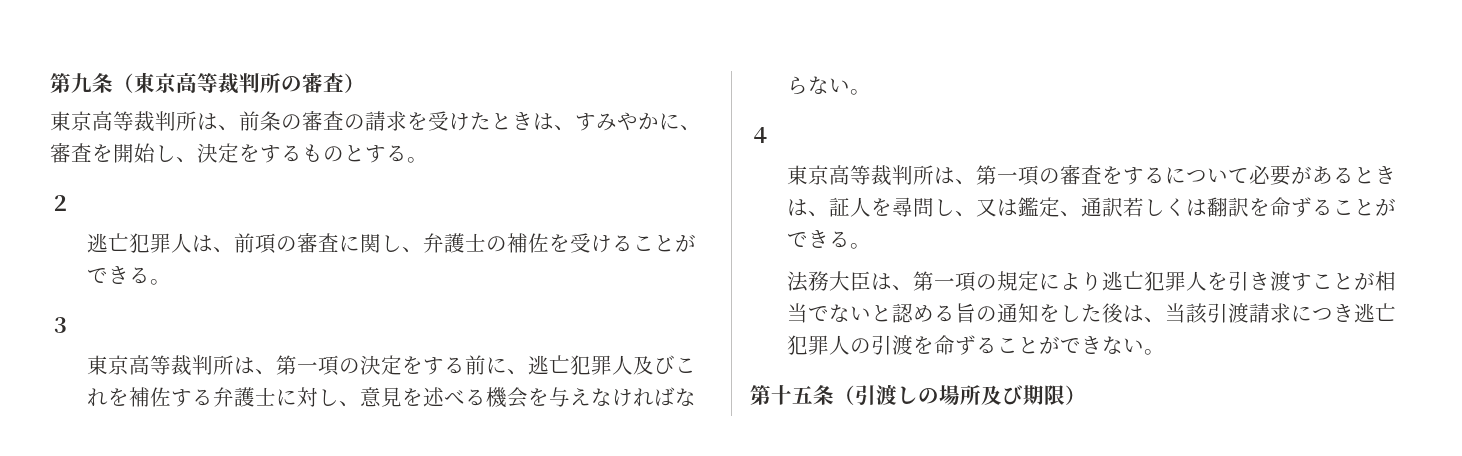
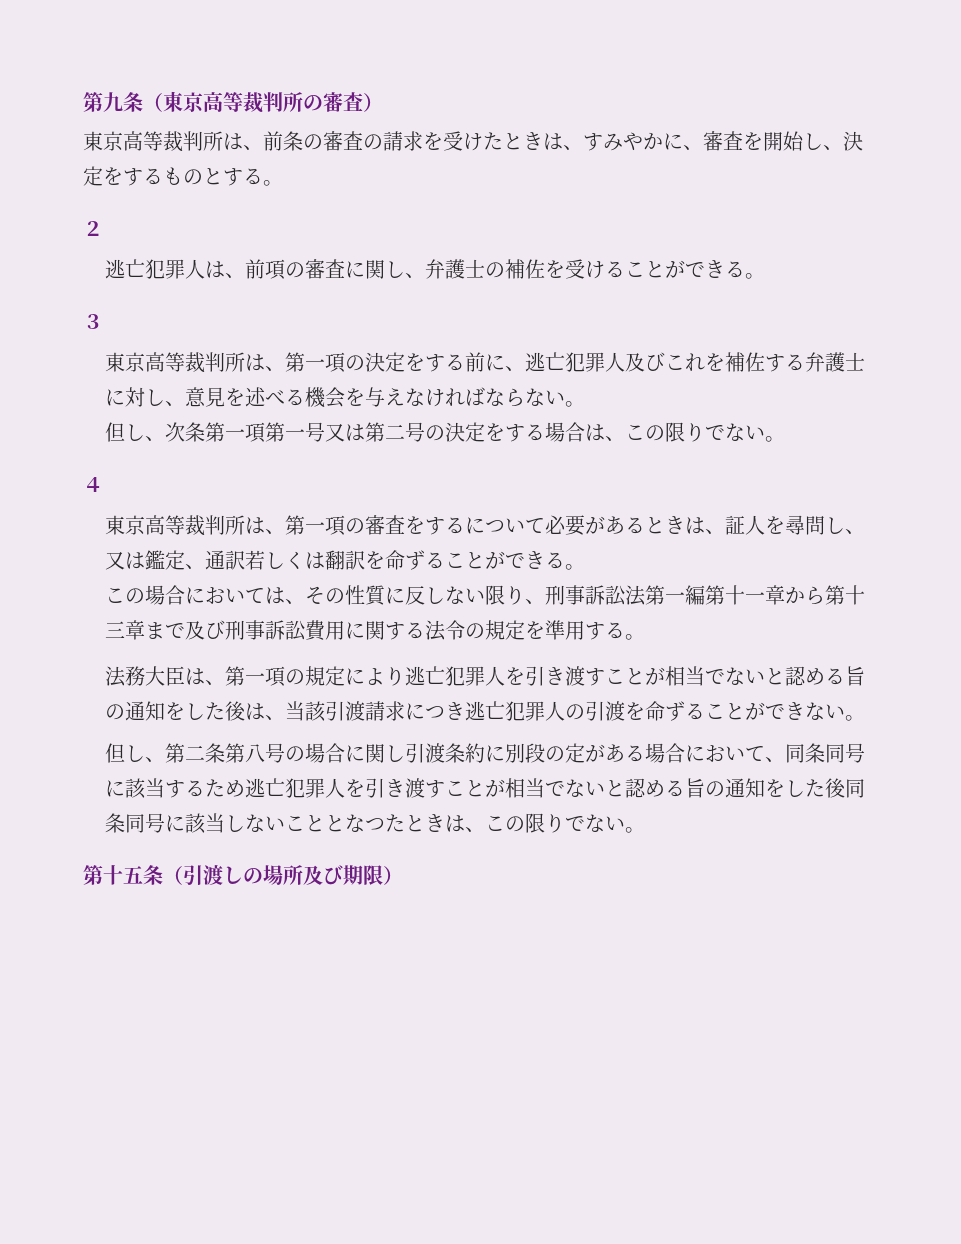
(871, 92) none -> [105,422,786,443] // 但し、次条第一項第一号又は第二号の決定をする場合は、この限りでない。
(871, 246) none -> [105,585,866,606] [105,620,646,641] // この場合においては、その性質に反しない限り、刑事訴訟法第一編第十一章から第十三章まで及び刑事訴訟費用に関する法令の規定を準用する。
(1165, 352) none -> [105,743,866,763] [105,778,866,799] [105,813,646,834] // 但し、第二条第八号の場合に関し引渡条約に別段の定がある場合において、同条同号に該当するため逃亡犯罪人を引き渡すことが相当でないと認める旨の通知をした後同条同号に該当しないこととなつたときは、この限りでない。

